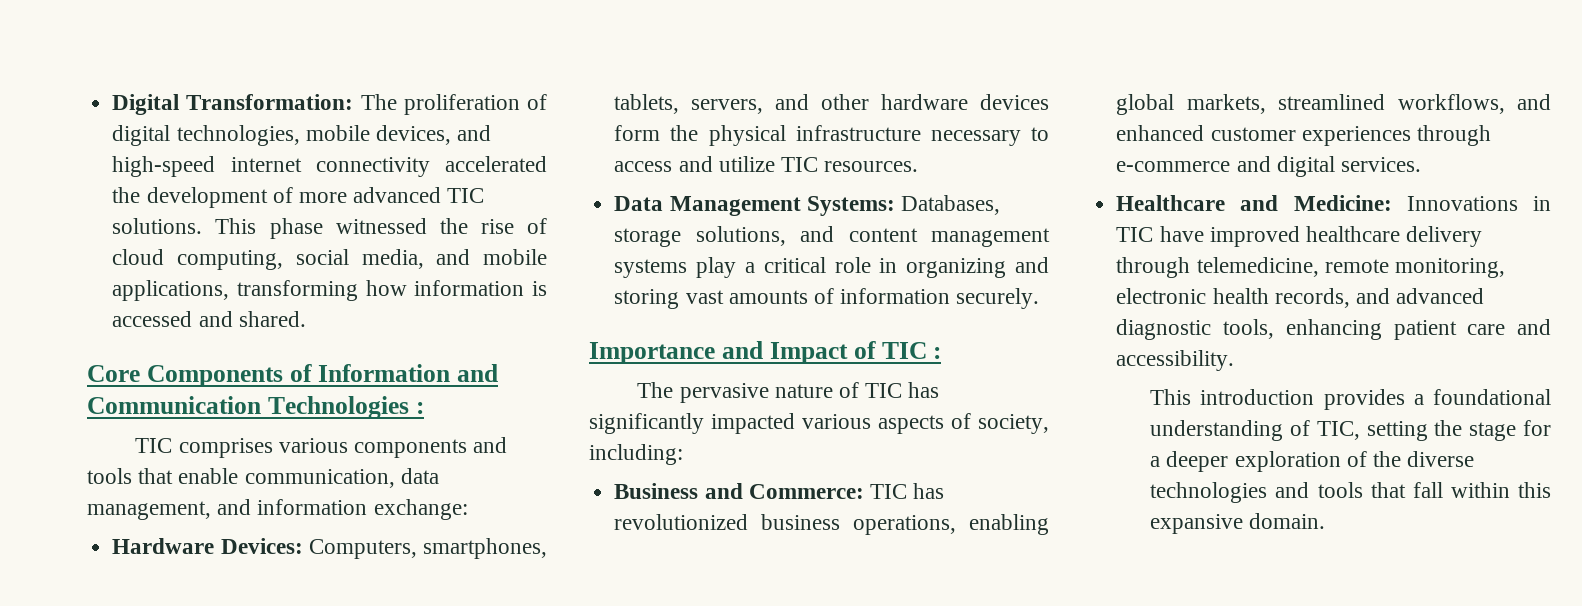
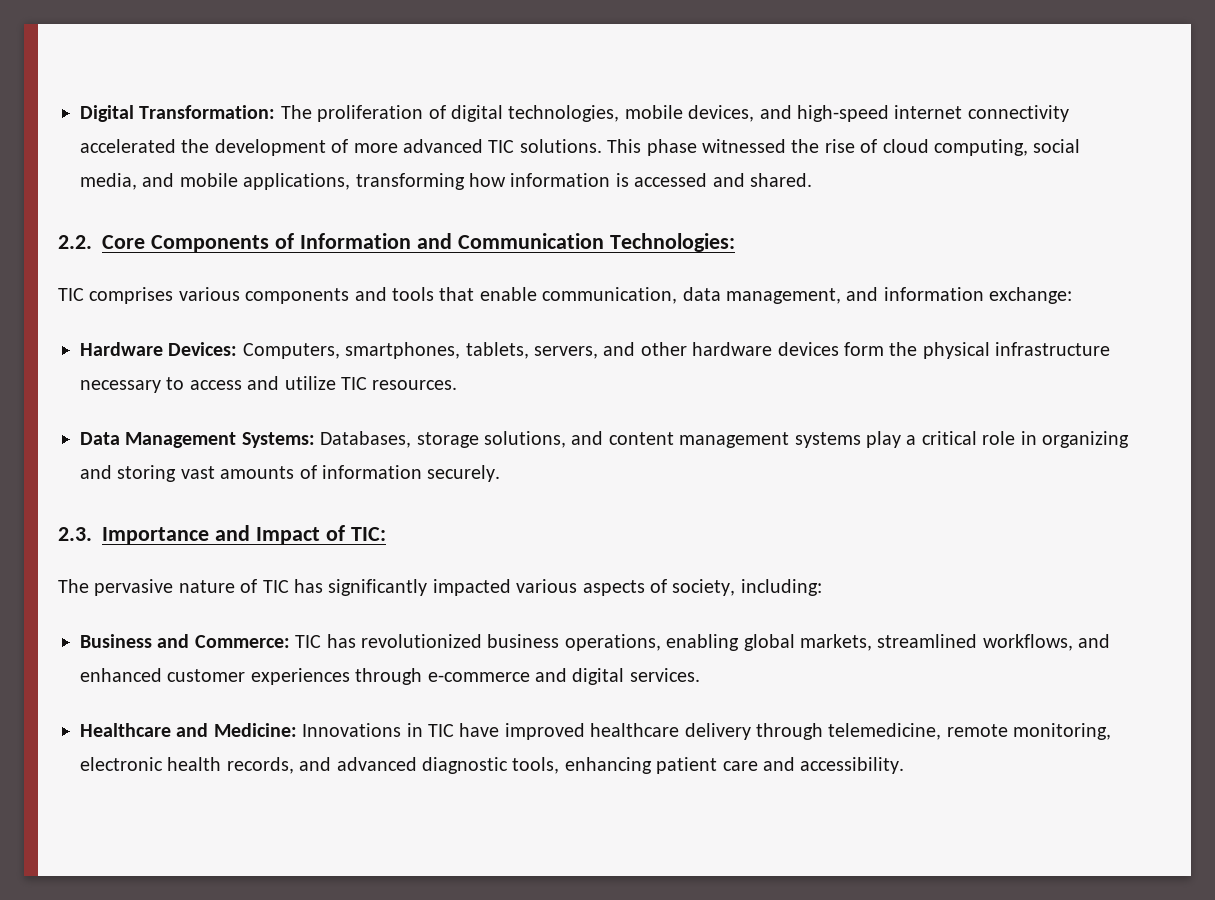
(306, 319) none -> [58,235,92,249] 2.2.
[267,396,424,419] Technologies : -> [609,233,735,252] Technologies:
(1040, 298) none -> [58,527,92,541] 2.3.
[881,342,942,359] TIC : -> [350,527,386,541] TIC:
[1150,389,1551,410] [1150,420,1551,441] [1150,451,1475,472] [1150,482,1551,503] [1150,513,1326,534] // This introduction provides a foundational understanding of TIC, setting the stage for a deeper exploration of the diverse technologies and tools that fall within this expansive domain. -> (905, 765) none

